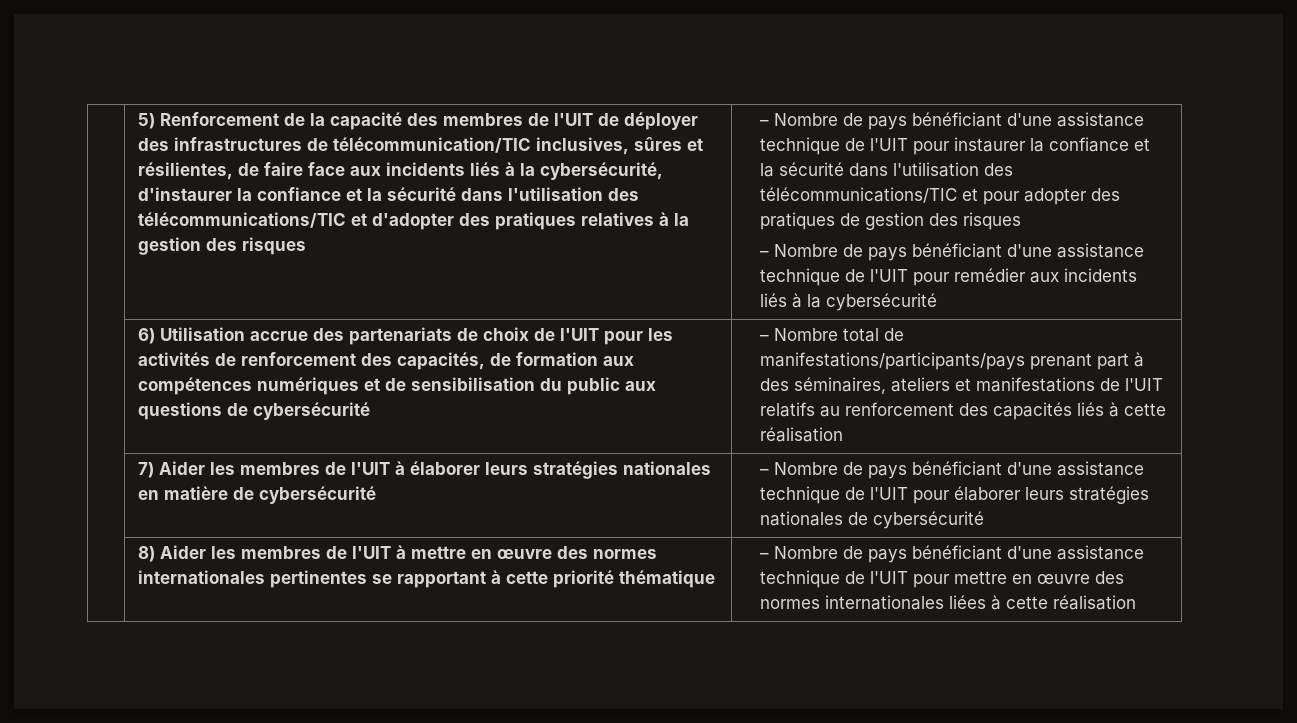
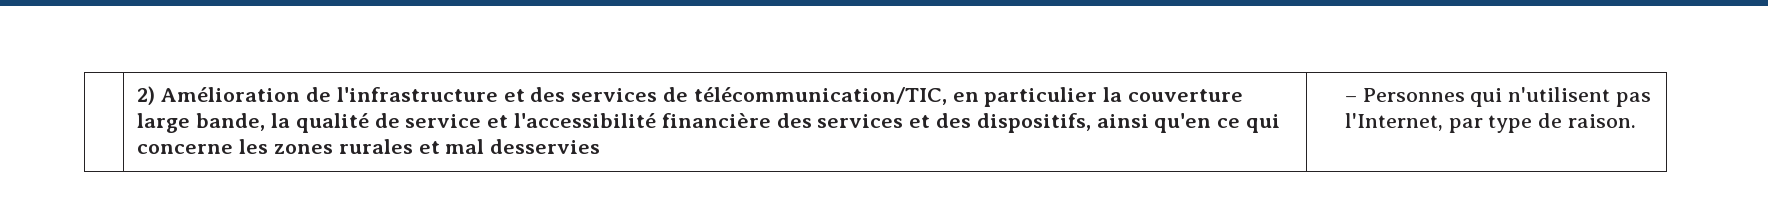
[137,112,698,130] [137,137,703,155] [137,162,663,180] [137,187,639,201] [137,212,689,230] [137,237,306,255] [760,112,1145,130] [760,137,1151,155] [760,162,1014,177] [760,187,1121,205] [760,212,1022,230] [760,243,1145,261] [760,268,1138,286] [760,293,938,311] [137,327,673,345] [137,352,634,370] [137,377,656,395] [137,402,370,420] [760,328,905,342] [760,352,1145,370] [760,377,1164,394] [760,402,1167,420] [760,427,844,442] [137,461,711,479] [137,486,376,504] [760,461,1145,479] [760,486,1150,504] [760,511,985,529] [137,545,657,562] [137,570,715,588] [760,545,1145,563] [760,570,1125,588] [760,595,1137,610] | 5) Renforcement de la capacité des membres de l'UIT de déployer des infrastructures de télécommunication/TIC inclusives, sûres et résilientes, de faire face aux incidents liés à la cybersécurité, d'instaurer la confiance et la sécurité dans l'utilisation des télécommunications/TIC et d'adopter des pratiques relatives à la gestion des risques | – Nombre de pays bénéficiant d'une assistance technique de l'UIT pour instaurer la confiance et la sécurité dans l'utilisation des télécommunications/TIC et pour adopter des pratiques de gestion des risques // – Nombre de pays bénéficiant d'une assistance technique de l'UIT pour remédier aux incidents liés à la cybersécurité // | 6) Utilisation accrue des partenariats de choix de l'UIT pour les activités de renforcement des capacités, de formation aux compétences numériques et de sensibilisation du public aux questions de cybersécurité | – Nombre total de manifestations/participants/pays prenant part à des séminaires, ateliers et manifestations de l'UIT relatifs au renforcement des capacités liés à cette réalisation // | 7) Aider les membres de l'UIT à élaborer leurs stratégies nationales en matière de cybersécurité | – Nombre de pays bénéficiant d'une assistance technique de l'UIT pour élaborer leurs stratégies nationales de cybersécurité // | 8) Aider les membres de l'UIT à mettre en œuvre des normes internationales pertinentes se rapportant à cette priorité thématique | – Nombre de pays bénéficiant d'une assistance technique de l'UIT pour mettre en œuvre des normes internationales liées à cette réalisation -> [137,86,1244,107] [137,113,1281,133] [137,139,601,154] [1344,87,1652,107] [1344,113,1637,133] | 2) Amélioration de l'infrastructure et des services de télécommunication/TIC, en particulier la couverture large bande, la qualité de service et l'accessibilité financière des services et des dispositifs, ainsi qu'en ce qui concerne les zones rurales et mal desservies | – Personnes qui n'utilisent pas l'Internet, par type de raison.

